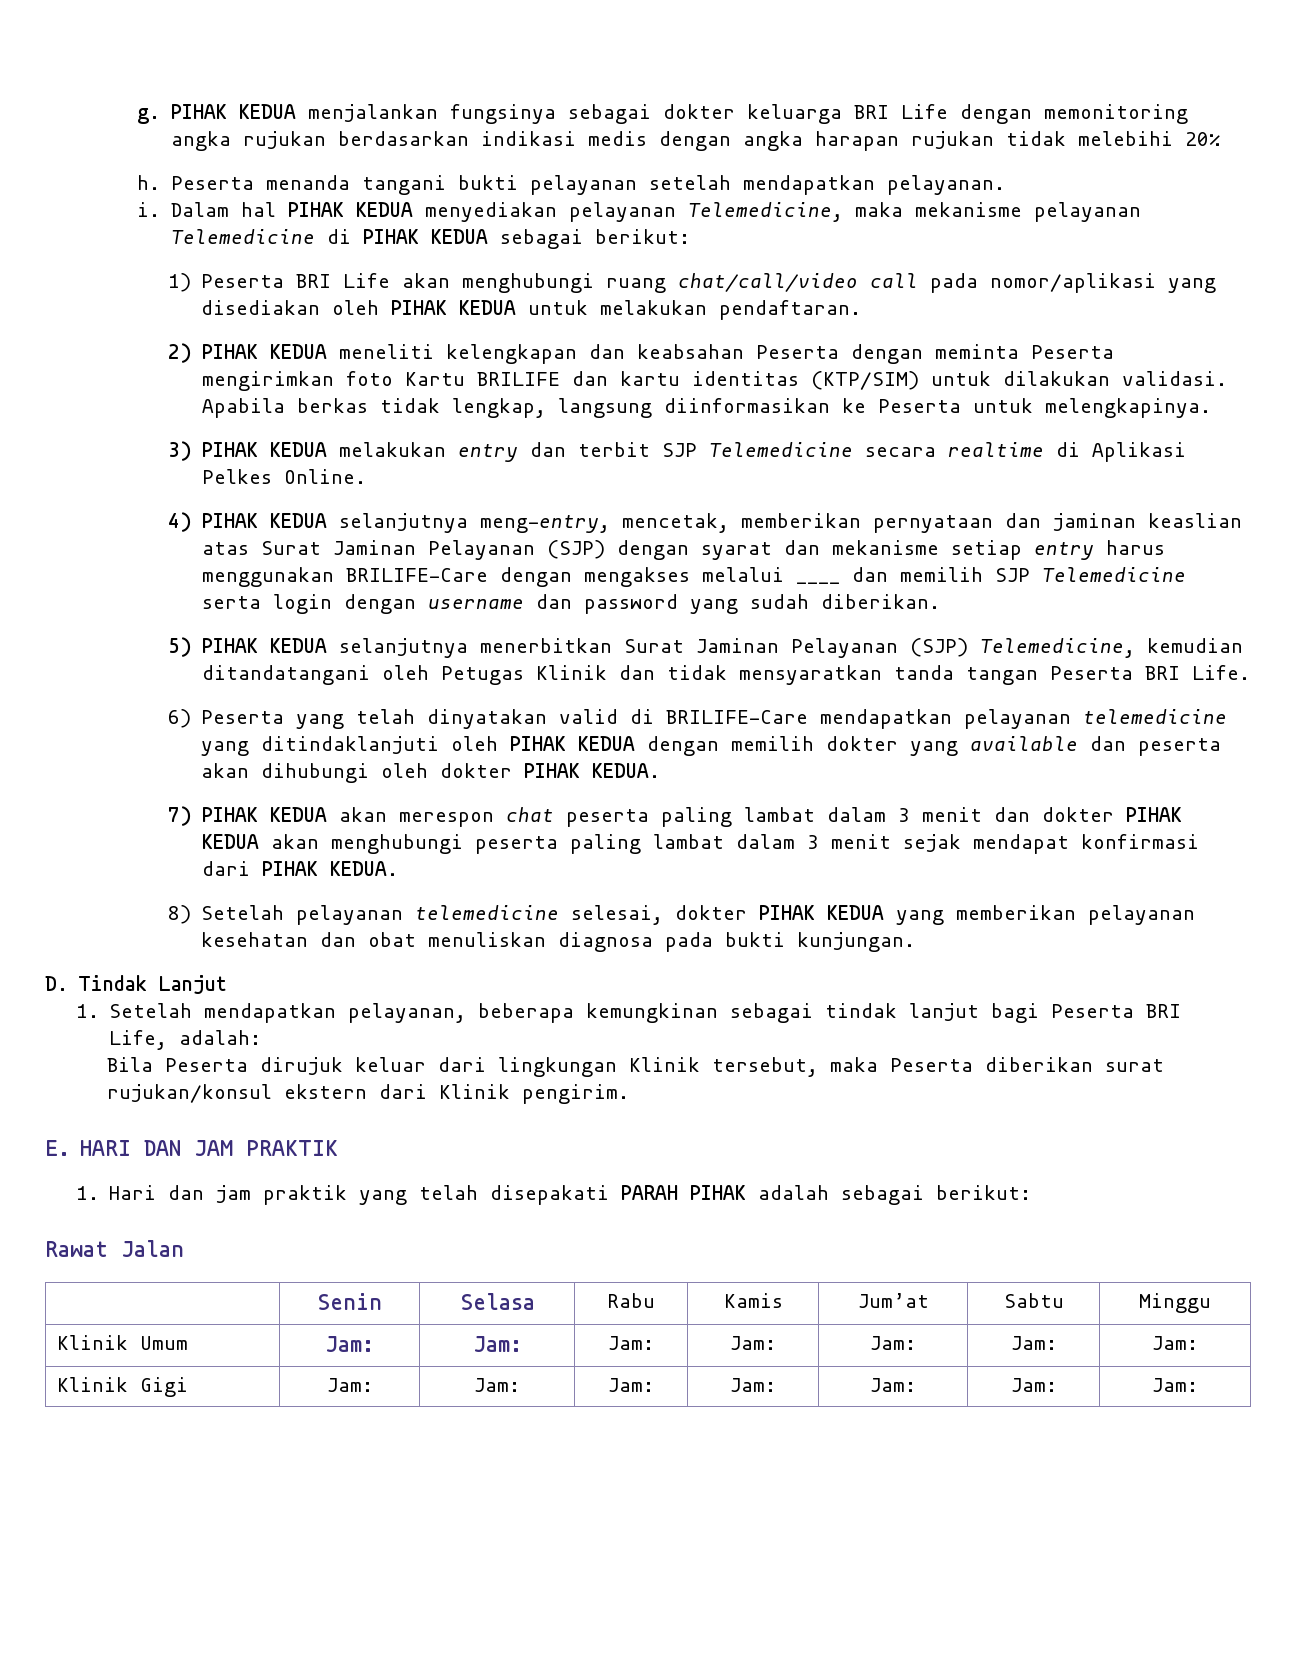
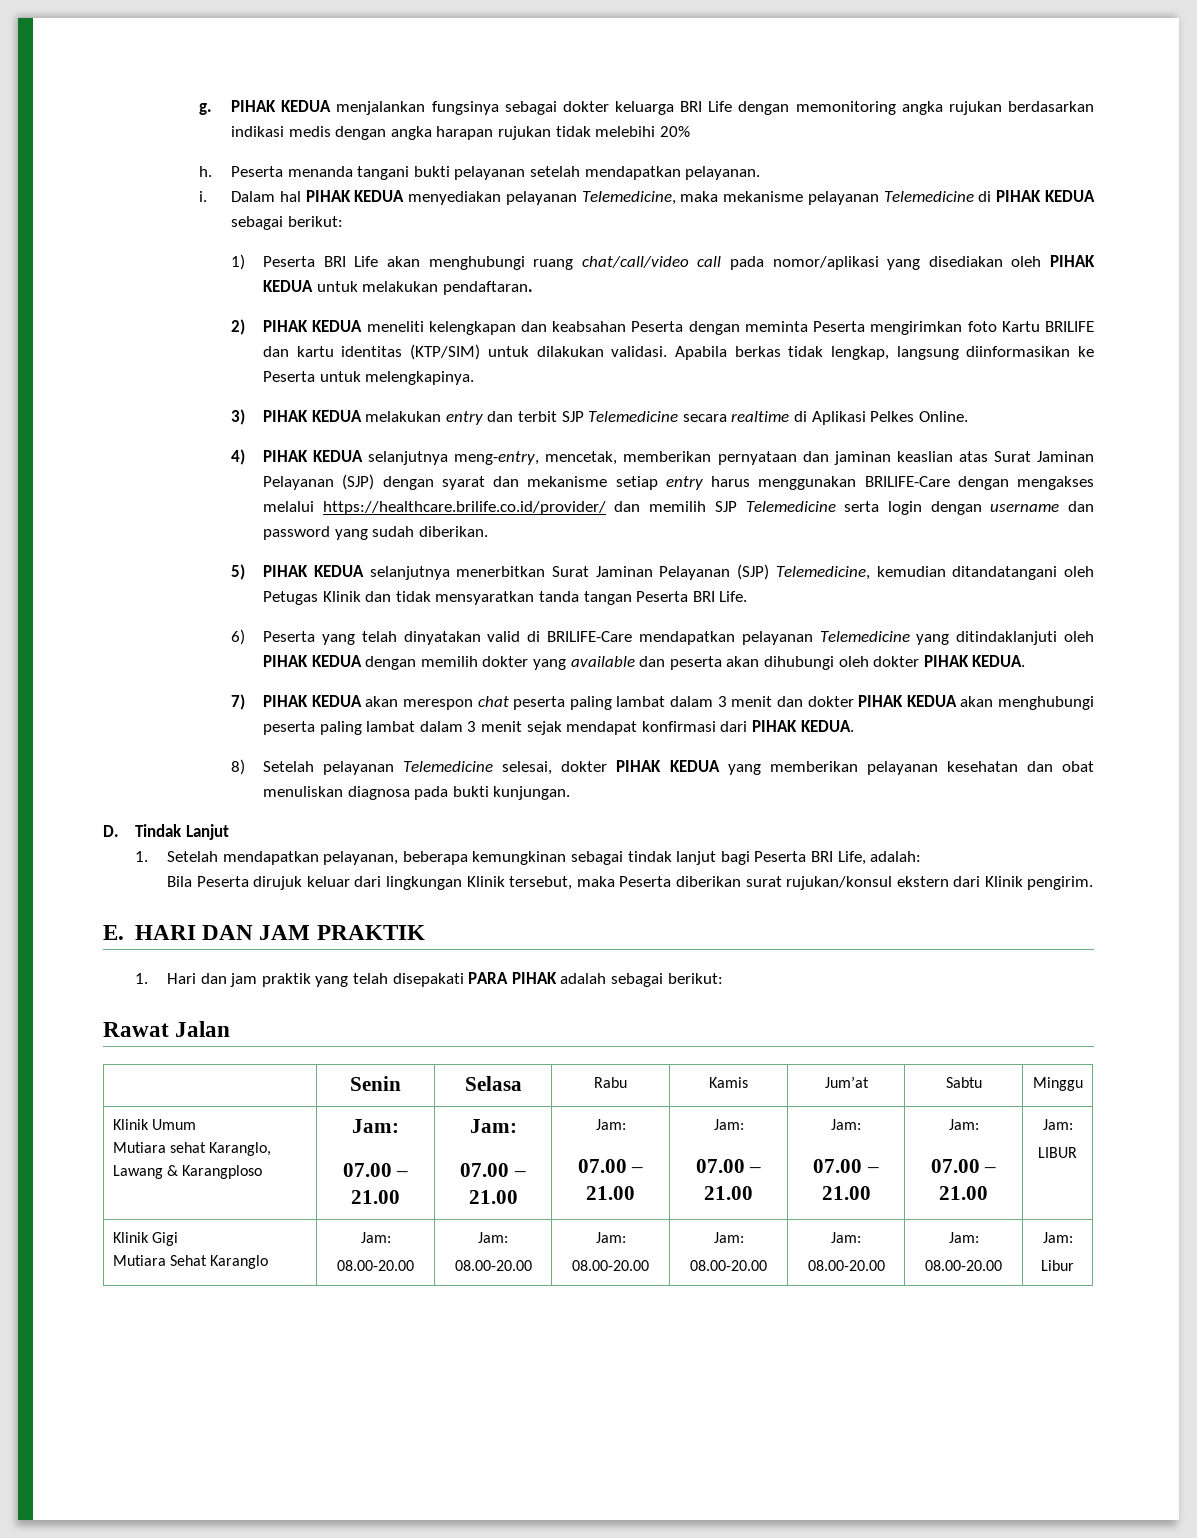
[796,582,841,584] ____ -> [322,501,606,515] https://healthcare.brilife.co.id/provider/
[1083,709,1228,724] telemedicine -> [819,631,910,642] Telemedicine
[415,905,560,920] telemedicine -> [403,761,494,772] Telemedicine
[621,1185,679,1200] PARAH -> [468,972,509,984] PARA
[325,1336,374,1352] [472,1336,522,1352] [608,1336,654,1350] [730,1336,776,1350] [870,1336,916,1350] [1010,1336,1057,1350] [1152,1336,1198,1350] | Jam: | Jam: | Jam: | Jam: | Jam: | Jam: | Jam: -> [112,1142,272,1156] [112,1165,263,1179] [352,1119,399,1133] [342,1163,409,1177] [351,1190,400,1204] [469,1119,517,1133] [460,1163,526,1177] [468,1190,518,1204] [595,1119,626,1130] [577,1159,644,1173] [586,1186,635,1200] [713,1119,744,1130] [695,1159,762,1173] [704,1186,753,1200] [831,1119,861,1130] [813,1159,879,1173] [821,1186,871,1200] [948,1119,979,1130] [930,1159,997,1173] [939,1186,988,1200] [1042,1119,1073,1130] [1038,1147,1077,1158] // Mutiara sehat Karanglo, Lawang & Karangploso | Jam: // 07.00 – 21.00 | Jam: // 07.00 – 21.00 | Jam: // 07.00 – 21.00 | Jam: // 07.00 – 21.00 | Jam: // 07.00 – 21.00 | Jam: // 07.00 – 21.00 | Jam: // LIBUR
[326,1378,373,1392] [474,1378,520,1392] [608,1378,654,1392] [730,1378,776,1392] [870,1378,916,1392] [1010,1378,1057,1392] [1152,1378,1198,1392] | Jam: | Jam: | Jam: | Jam: | Jam: | Jam: | Jam: -> [112,1255,269,1269] [360,1232,391,1243] [337,1260,414,1271] [478,1232,508,1243] [454,1260,532,1271] [595,1232,626,1243] [572,1260,649,1271] [713,1232,744,1243] [690,1260,767,1271] [831,1232,861,1243] [807,1260,885,1271] [948,1232,979,1243] [925,1260,1002,1271] [1042,1232,1073,1243] [1041,1260,1074,1271] // Mutiara Sehat Karanglo | Jam: // 08.00-20.00 | Jam: // 08.00-20.00 | Jam: // 08.00-20.00 | Jam: // 08.00-20.00 | Jam: // 08.00-20.00 | Jam: // 08.00-20.00 | Jam: // Libur

